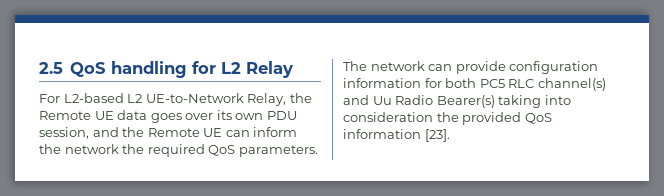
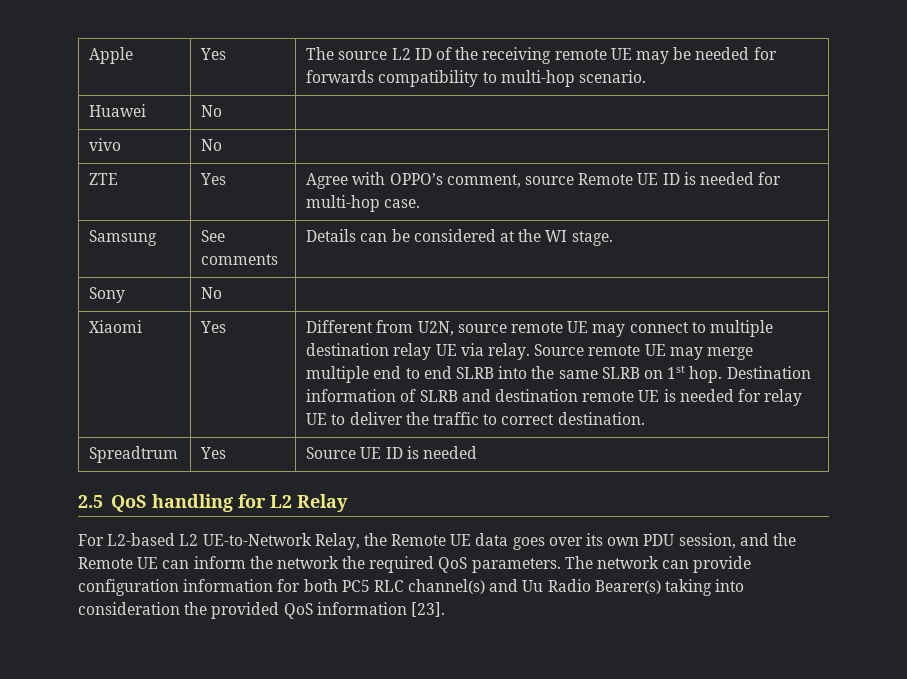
(39, 68) none -> [89,47,134,64] [200,48,227,60] [306,47,777,64] [306,70,647,87] [89,104,147,117] [201,105,223,117] [89,138,122,151] [201,139,223,151] [89,173,119,185] [200,173,227,185] [306,172,782,189] [306,195,421,212] [89,230,158,246] [201,230,226,242] [201,254,279,265] [306,229,613,246] [89,287,126,303] [201,287,223,299] [89,320,143,333] [200,321,227,333] [306,320,773,337] [306,343,753,360] [306,365,811,383] [306,389,803,406] [306,412,645,425] [89,446,179,463] [200,447,227,459] [306,446,478,459] Apple | Yes | The source L2 ID of the receiving remote UE may be needed for forwards compatibility to multi-hop scenario. // Huawei | No | // vivo | No | // ZTE | Yes | Agree with OPPO’s comment, source Remote UE ID is needed for multi-hop case. // Samsung | See comments | Details can be considered at the WI stage. // Sony | No | // Xiaomi | Yes | Different from U2N, source remote UE may connect to multiple destination relay UE via relay. Source remote UE may merge multiple end to end SLRB into the same SLRB on 1st hop. Destination information of SLRB and destination remote UE is needed for relay UE to deliver the traffic to correct destination. // Spreadtrum | Yes | Source UE ID is needed //

